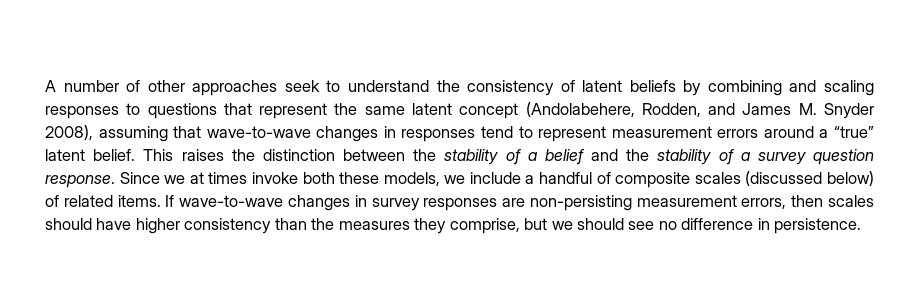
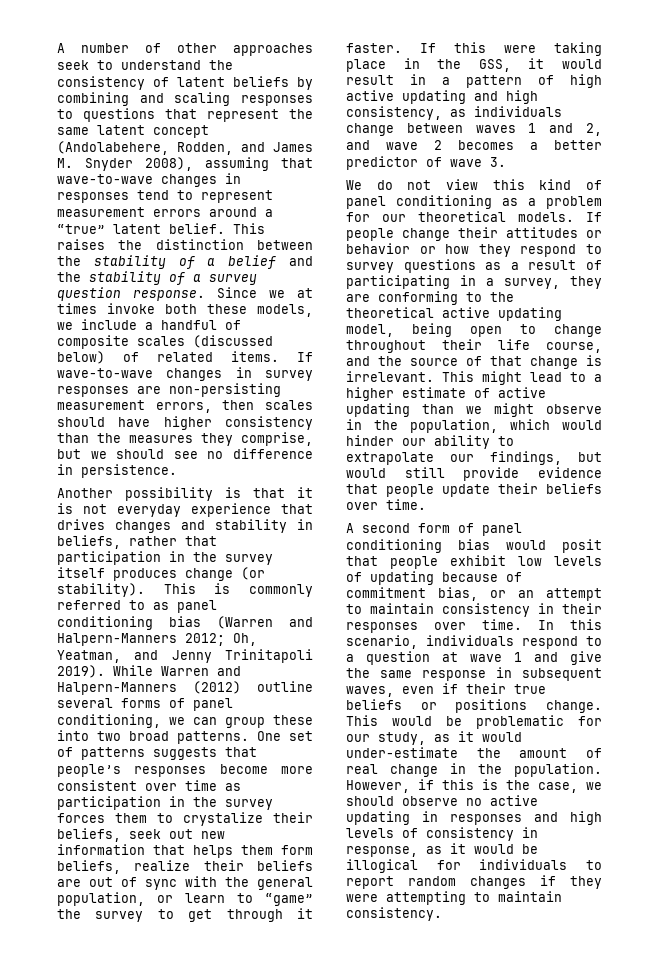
(862, 226) none -> [57,487,313,501] [57,503,313,517] [57,519,313,533] [57,535,217,549] [57,551,273,565] [57,567,265,581] [57,583,313,597] [57,600,217,613] [57,616,313,630] [57,633,257,646] [57,649,313,663] [57,665,241,678] [57,681,313,695] [57,698,233,711] [57,714,313,728] [57,730,313,744] [57,747,257,760] [57,764,313,777] [57,780,241,791] [57,796,273,810] [57,812,313,826] [57,828,225,842] [57,844,313,858] [57,860,313,874] [57,876,313,890] [57,892,313,906] [57,908,313,922] [346,42,602,56] [346,58,602,72] [346,74,602,88] [346,90,538,104] [346,106,562,120] [346,123,602,136] [346,140,602,150] [346,156,506,170] [346,179,602,190] [346,195,602,209] [346,211,602,222] [346,227,602,241] [346,243,602,257] [346,259,602,273] [346,275,602,289] [346,291,514,305] [346,307,562,321] [346,323,602,337] [346,339,602,353] [346,355,602,369] [346,371,602,385] [346,387,546,401] [346,403,602,417] [346,419,602,433] [346,435,514,449] [346,451,602,465] [346,467,602,481] [346,483,602,497] [346,499,426,510] [346,523,522,536] [346,539,602,553] [346,555,602,569] [346,571,522,585] [346,587,602,601] [346,603,602,617] [346,619,602,633] [346,635,602,649] [346,651,602,665] [346,667,602,681] [346,683,546,697] [346,699,602,713] [346,715,602,729] [346,731,522,745] [346,747,602,758] [346,763,602,777] [346,779,602,793] [346,795,538,806] [346,811,602,825] [346,827,538,841] [346,843,538,857] [346,859,602,873] [346,875,602,889] [346,891,562,905] [346,907,442,921] // Another possibility is that it is not everyday experience that drives changes and stability in beliefs, rather that participation in the survey itself produces change (or stability). This is commonly referred to as panel conditioning bias (Warren and Halpern-Manners 2012; Oh, Yeatman, and Jenny Trinitapoli 2019). While Warren and Halpern-Manners (2012) outline several forms of panel conditioning, we can group these into two broad patterns. One set of patterns suggests that people’s responses become more consistent over time as participation in the survey forces them to crystalize their beliefs, seek out new information that helps them form beliefs, realize their beliefs are out of sync with the general population, or learn to “game” the survey to get through it faster. If this were taking place in the GSS, it would result in a pattern of high active updating and high consistency, as individuals change between waves 1 and 2, and wave 2 becomes a better predictor of wave 3. // We do not view this kind of panel conditioning as a problem for our theoretical models. If people change their attitudes or behavior or how they respond to survey questions as a result of participating in a survey, they are conforming to the theoretical active updating model, being open to change throughout their life course, and the source of that change is irrelevant. This might lead to a higher estimate of active updating than we might observe in the population, which would hinder our ability to extrapolate our findings, but would still provide evidence that people update their beliefs over time. // A second form of panel conditioning bias would posit that people exhibit low levels of updating because of commitment bias, or an attempt to maintain consistency in their responses over time. In this scenario, individuals respond to a question at wave 1 and give the same response in subsequent waves, even if their true beliefs or positions change. This would be problematic for our study, as it would under-estimate the amount of real change in the population. However, if this is the case, we should observe no active updating in responses and high levels of consistency in response, as it would be illogical for individuals to report random changes if they were attempting to maintain consistency.

